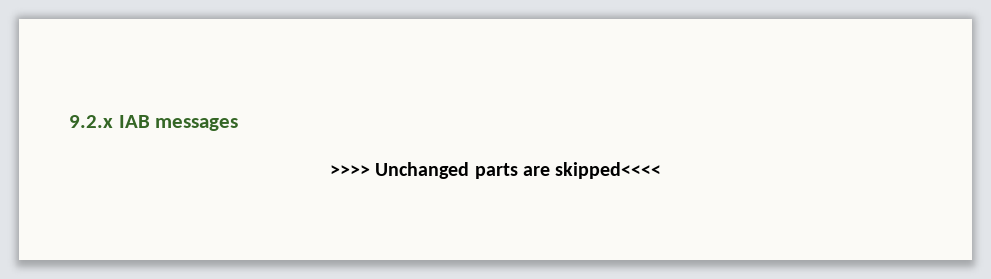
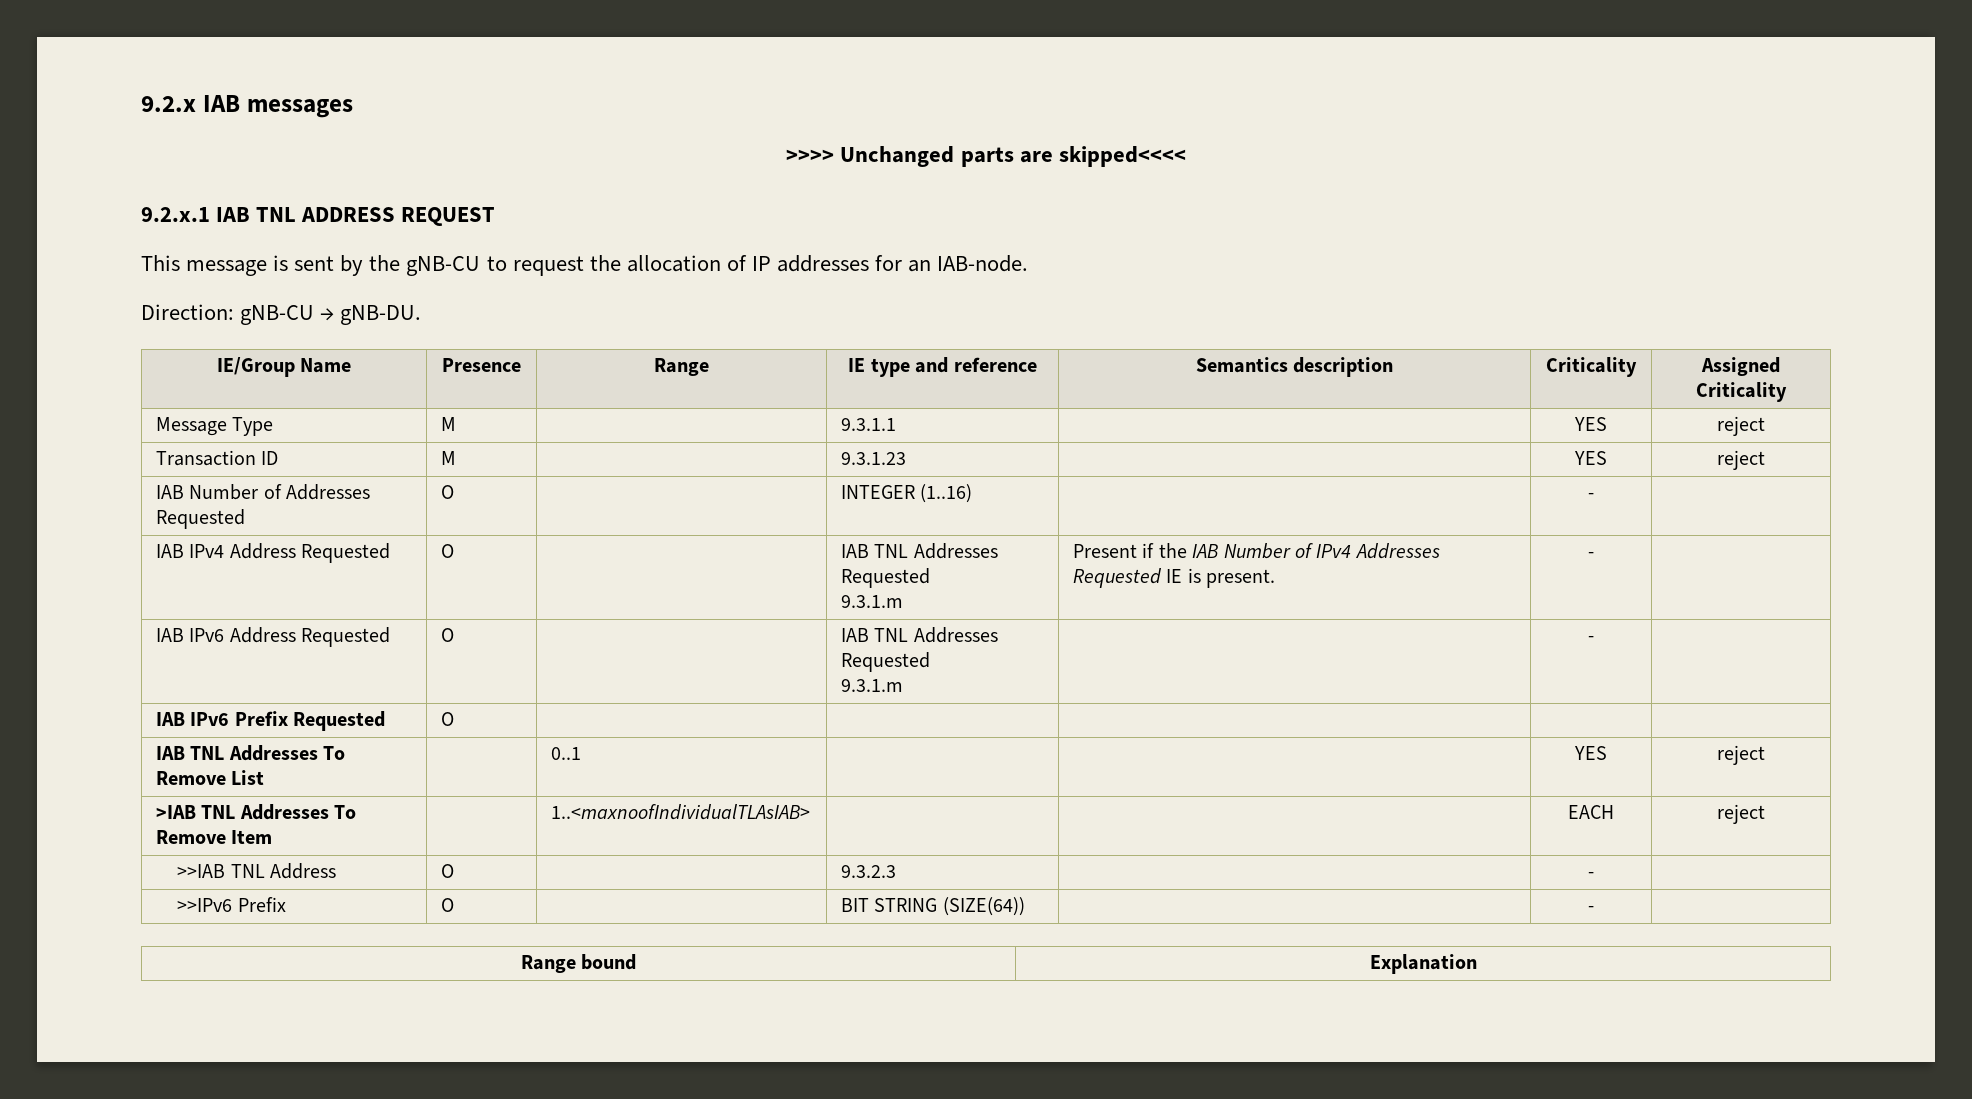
(662, 170) none -> [141,207,496,226] [141,255,1029,276] [141,304,422,325] [216,357,352,377] [442,358,521,372] [654,358,709,376] [848,357,1037,377] [1195,357,1394,377] [1546,357,1637,377] [1701,357,1780,376] [1696,382,1787,402] [156,417,274,436] [441,417,457,431] [841,418,897,431] [1574,417,1607,431] [1717,416,1765,436] [156,450,279,466] [441,451,457,465] [841,452,907,465] [1574,451,1607,465] [1717,450,1765,470] [156,484,371,500] [156,509,246,529] [441,485,455,499] [841,484,973,503] [1588,493,1594,499] [156,543,391,563] [441,544,455,558] [841,543,998,559] [841,568,931,588] [841,595,904,608] [1073,543,1440,559] [1073,568,1276,588] [1588,552,1594,558] [156,627,391,647] [441,628,455,642] [841,627,998,643] [841,652,931,672] [841,679,904,692] [1588,636,1594,642] [156,711,386,731] [441,712,455,726] [156,745,346,761] [156,770,265,785] [551,747,582,760] [1574,746,1607,760] [1717,745,1765,765] [156,804,357,820] [156,830,273,844] [551,804,811,820] [1568,805,1614,819] [1717,804,1765,824] [177,863,337,879] [441,864,455,878] [841,865,897,878] [1588,872,1594,878] [177,897,286,912] [441,898,455,912] [841,897,1025,916] [1588,906,1594,912] [520,954,637,973] [1369,954,1477,974] // 9.2.x.1 IAB TNL ADDRESS REQUEST // This message is sent by the gNB-CU to request the allocation of IP addresses for an IAB-node. // Direction: gNB-CU → gNB-DU. // IE/Group Name | Presence | Range | IE type and reference | Semantics description | Criticality | Assigned Criticality // Message Type | M | | 9.3.1.1 | | YES | reject // Transaction ID | M | | 9.3.1.23 | | YES | reject // IAB Number of Addresses Requested | O | | INTEGER (1..16) | | - | // IAB IPv4 Address Requested | O | | IAB TNL Addresses Requested // 9.3.1.m | Present if the IAB Number of IPv4 Addresses Requested IE is present. | - | // IAB IPv6 Address Requested | O | | IAB TNL Addresses Requested // 9.3.1.m | | - | // IAB IPv6 Prefix Requested | O | | | | | // IAB TNL Addresses To Remove List | | 0..1 | | | YES | reject // >IAB TNL Addresses To Remove Item | | 1..<maxnoofIndividualTLAsIAB> | | | EACH | reject // >>IAB TNL Address | O | | 9.3.2.3 | | - | // >>IPv6 Prefix | O | | BIT STRING (SIZE(64)) | | - | // Range bound | Explanation

